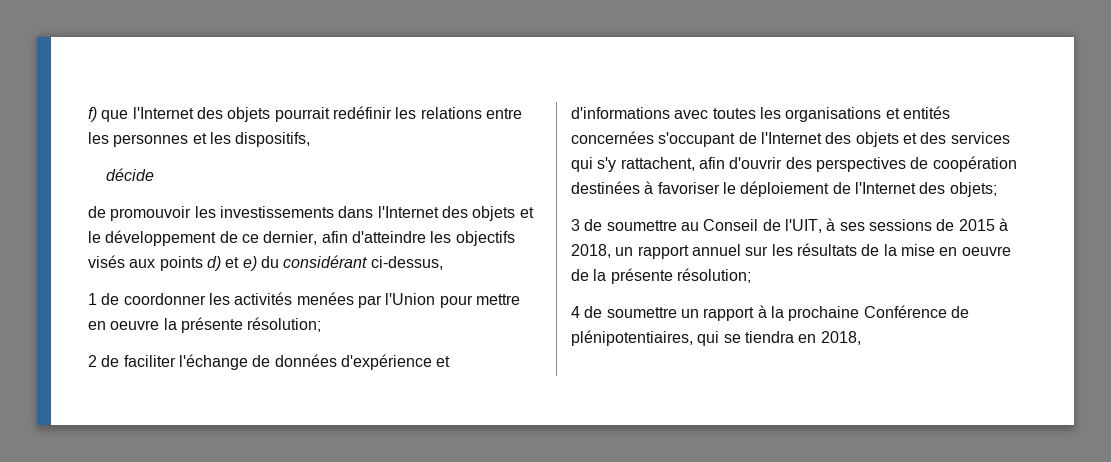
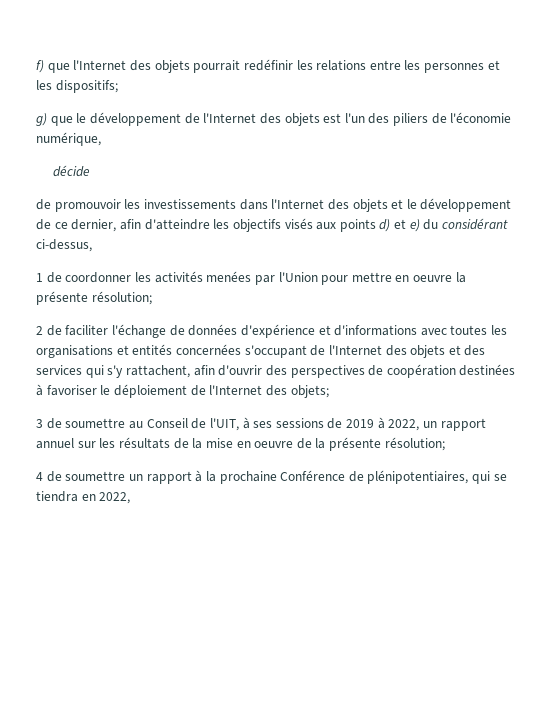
[235,132,311,147] dispositifs, -> [55,80,118,93] [36,112,512,126] [36,132,101,146] dispositifs; // g) que le développement de l'Internet des objets est l'un des piliers de l'économie numérique,
[958,218,1008,231] [571,244,611,258] 2015 à 2018, -> [346,417,420,431] 2019 à 2022,
[820,331,861,345] 2018, -> [99,492,131,504] 2022,

